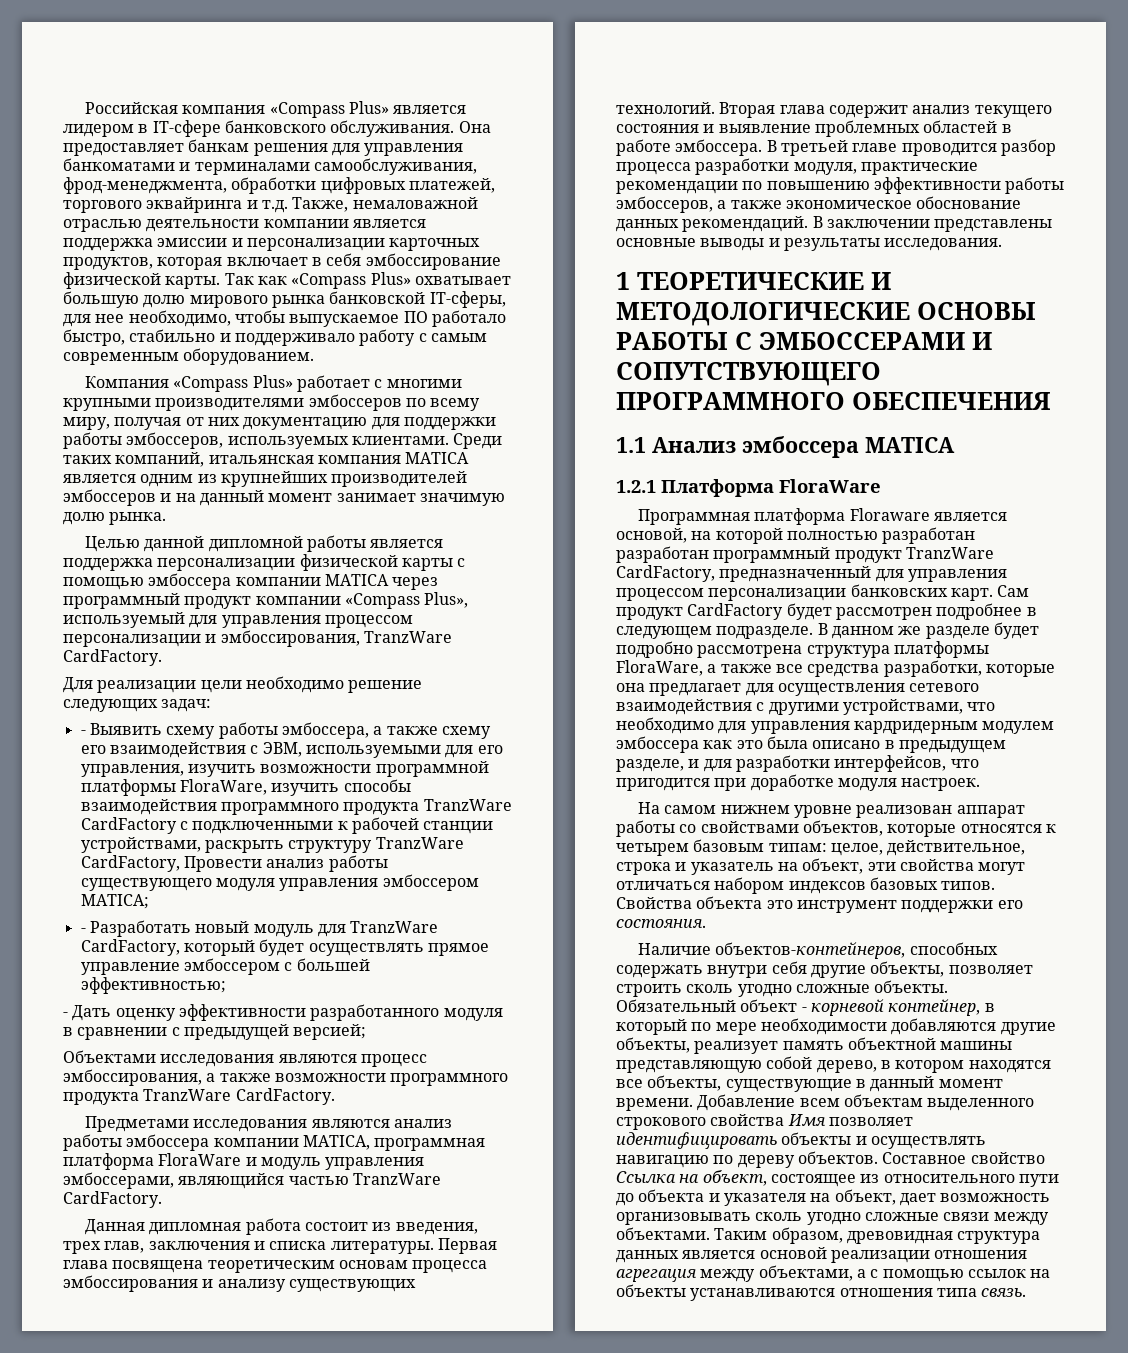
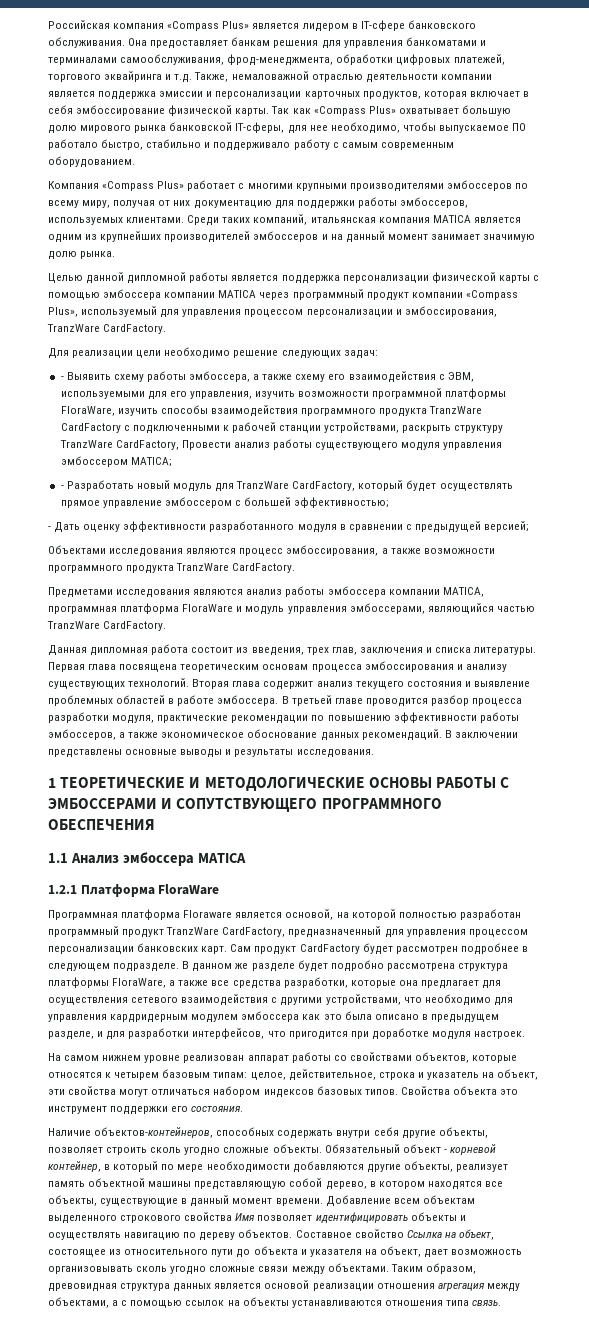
[616,546,709,563] разработан -> (521, 914) none

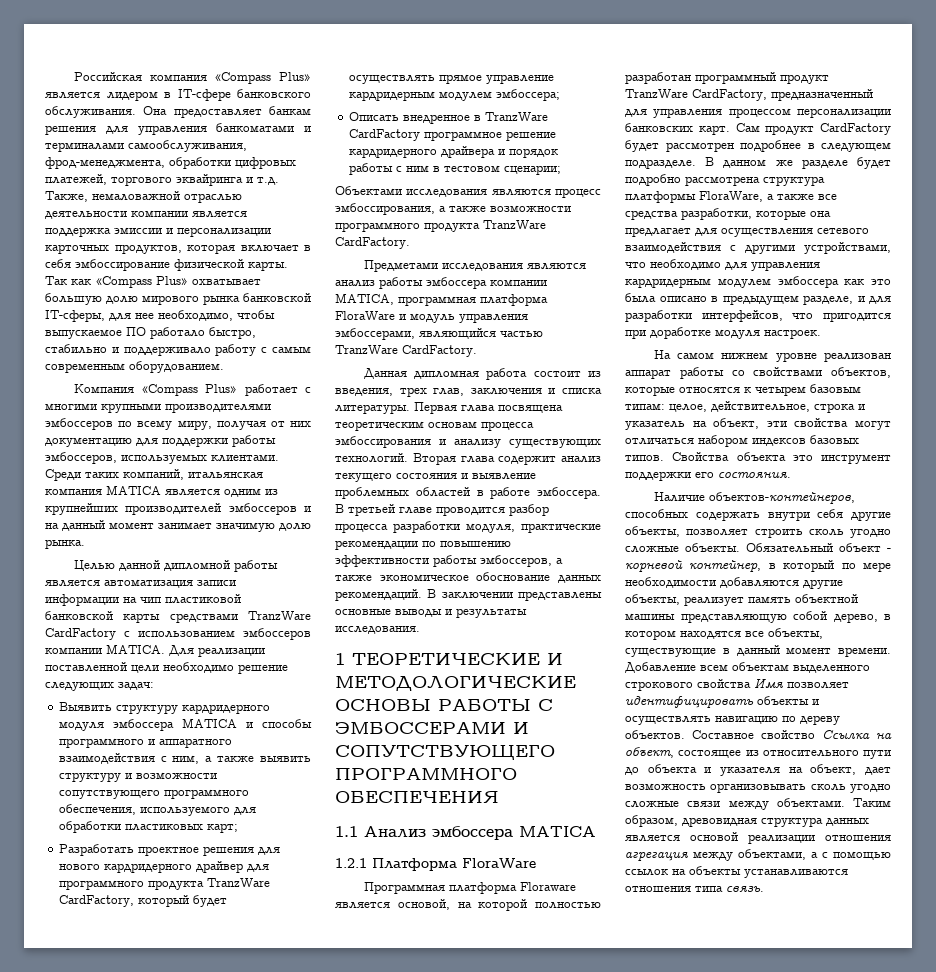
[281,272,539,284] [48,289,518,301] [48,306,497,318] [47,324,167,334] поддержка персонализации физической карты с помощью эмбоссера компании MATICA через программный продукт компании «Compass Plus», используемый для управления процессом персонализации и эмбоссирования, TranzWare CardFactory. // -> [104,579,236,588] [45,594,241,606] [45,611,311,623] [45,628,311,640] [45,644,165,654] автоматизация записи информации на чип пластиковой банковской карты средствами TranzWare CardFactory с использованием эмбоссеров компании MATICA.
(134, 354) none -> [45,662,127,672] поставленной
[60,371,474,383] [60,388,507,400] [60,405,483,417] [60,422,504,434] [59,439,503,451] [60,456,172,467] [60,480,235,492] - Выявить схему работы эмбоссера, а также схему его взаимодействия с ЭВМ, используемыми для его управления, изучить возможности программной платформы FloraWare, изучить способы взаимодействия программного продукта TranzWare CardFactory с подключенными к рабочей станции устройствами, раскрыть структуру TranzWare CardFactory, Провести анализ работы существующего модуля управления эмбоссером MATICA; // - Разработать новый модуль для -> [58,702,270,714] [58,718,312,731] [58,738,232,748] [58,753,311,764] [58,772,217,782] [58,789,249,799] [58,804,256,816] [58,821,238,833] [58,844,280,856] [58,861,269,873] [58,880,204,890] Выявить структуру кардридерного модуля эмбоссера MATICA и способы программного и аппаратного взаимодействия с ним, а также выявить структуру и возможности сопутствующего программного обеспечения, используемого для обработки пластиковых карт; // Разработать проектное решения для нового кардридерного драйвер для программного продукта
[164,497,390,508] [48,521,530,533] эмбоссером с большей эффективностью; // - Дать оценку эффективности разработанного модуля в сравнении с предыдущей версией; -> [348,89,560,101] [348,112,548,124] [348,129,556,141] [348,146,558,158] [348,163,561,175] кардридерным модулем эмбоссера; // Описать внедренное в TranzWare CardFactory программное решение кардридерного драйвера и порядок работы с ним в тестовом сценарии;

